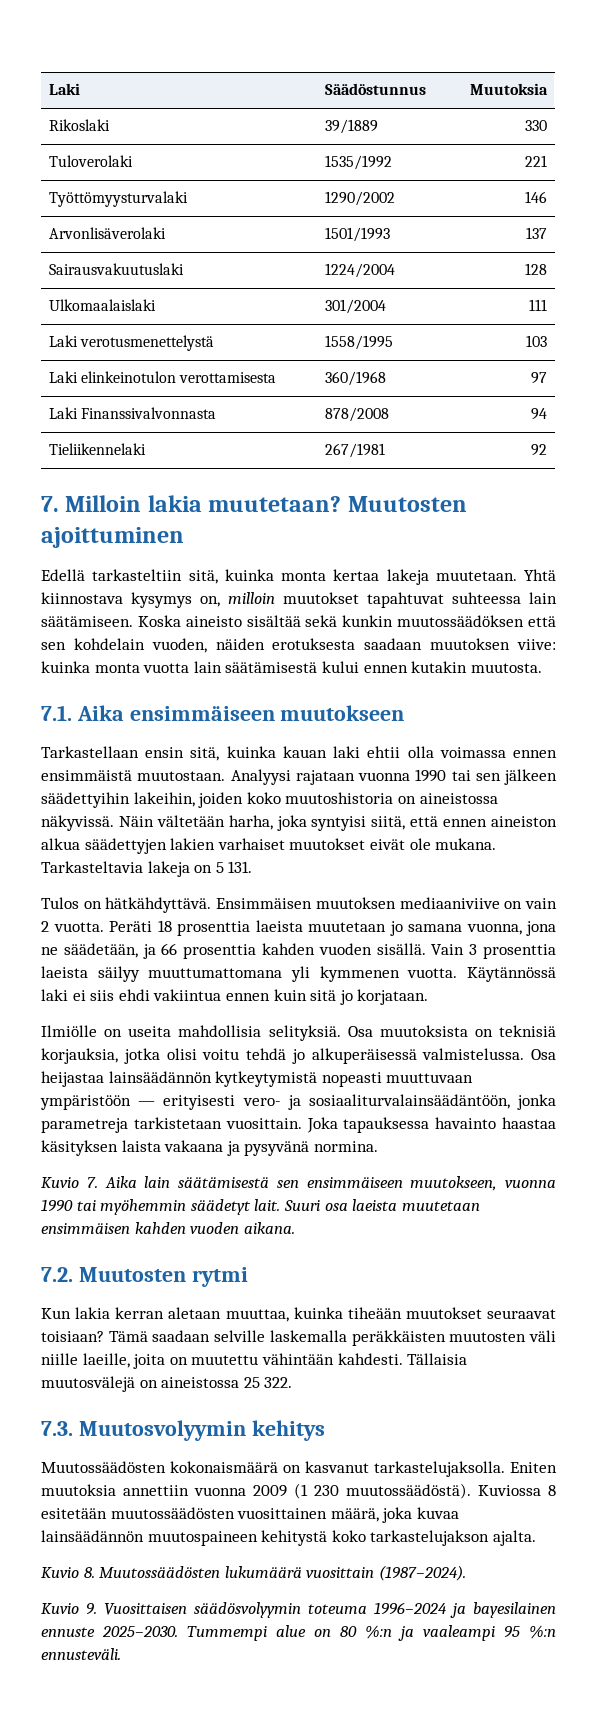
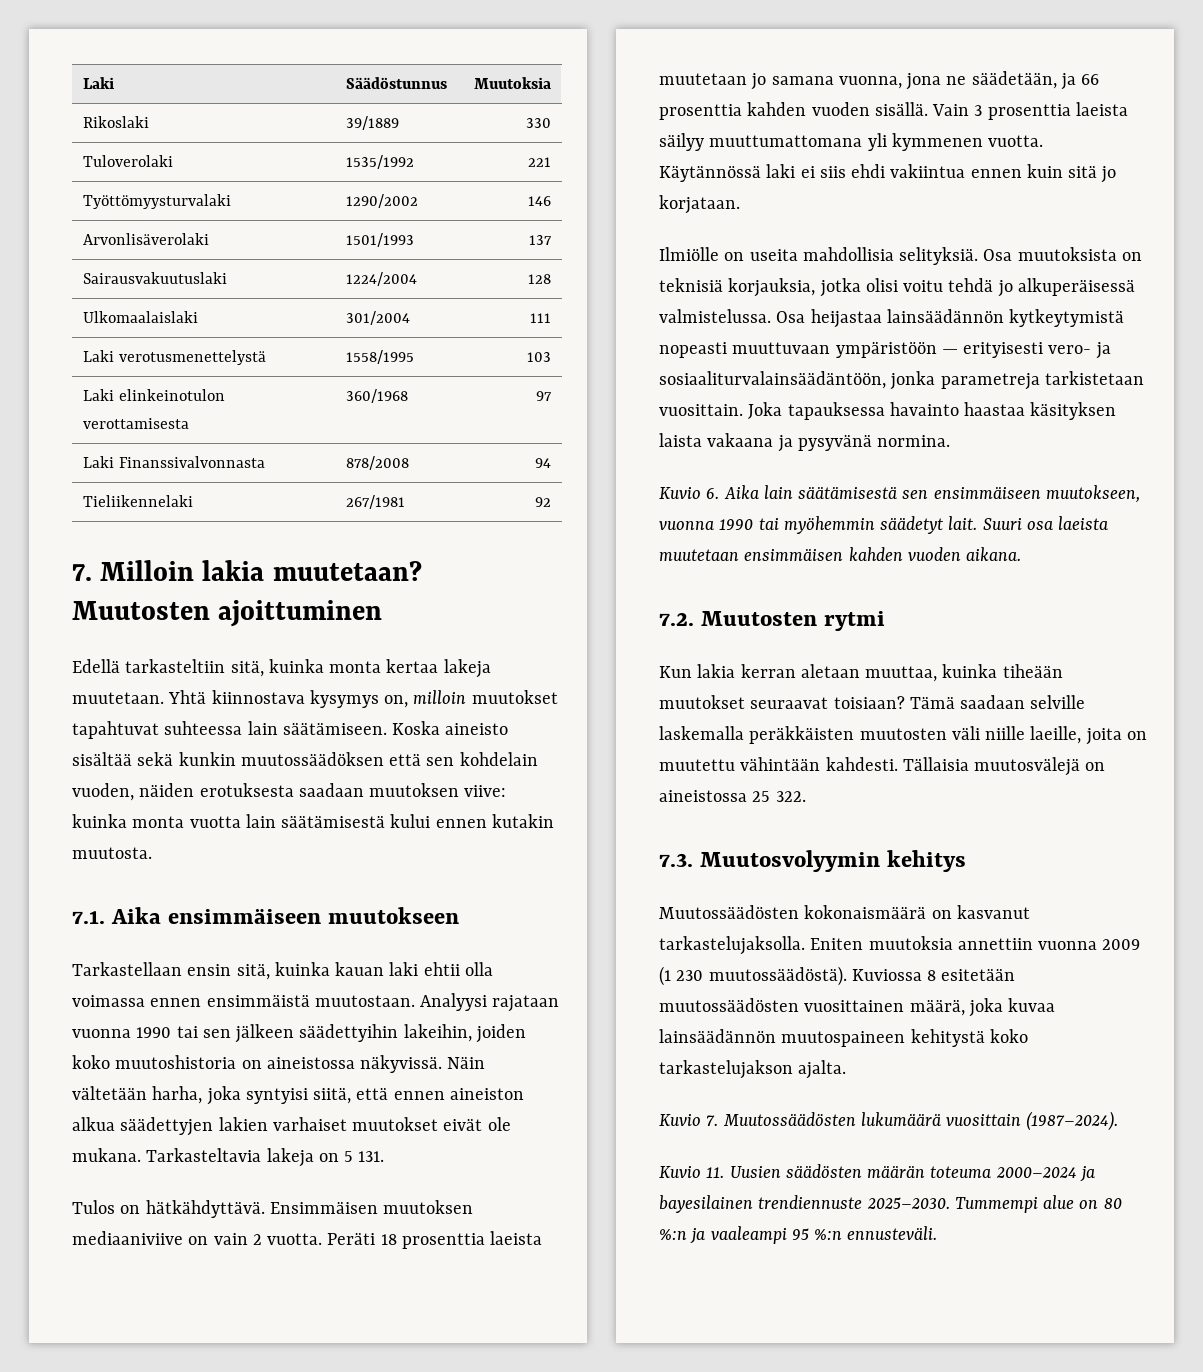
[86,1177,98,1188] 7. -> [706,488,720,499] 6.
[83,1567,95,1578] 8. -> [706,1115,719,1126] 7.
[86,1602,447,1618] 9. Vuosittaisen säädösvolyymin toteuma 1996–2024 -> [706,1164,1077,1178] 11. Uusien säädösten määrän toteuma 2000–2024
[41,1627,95,1637] ennuste -> [758,1195,863,1209] trendiennuste

